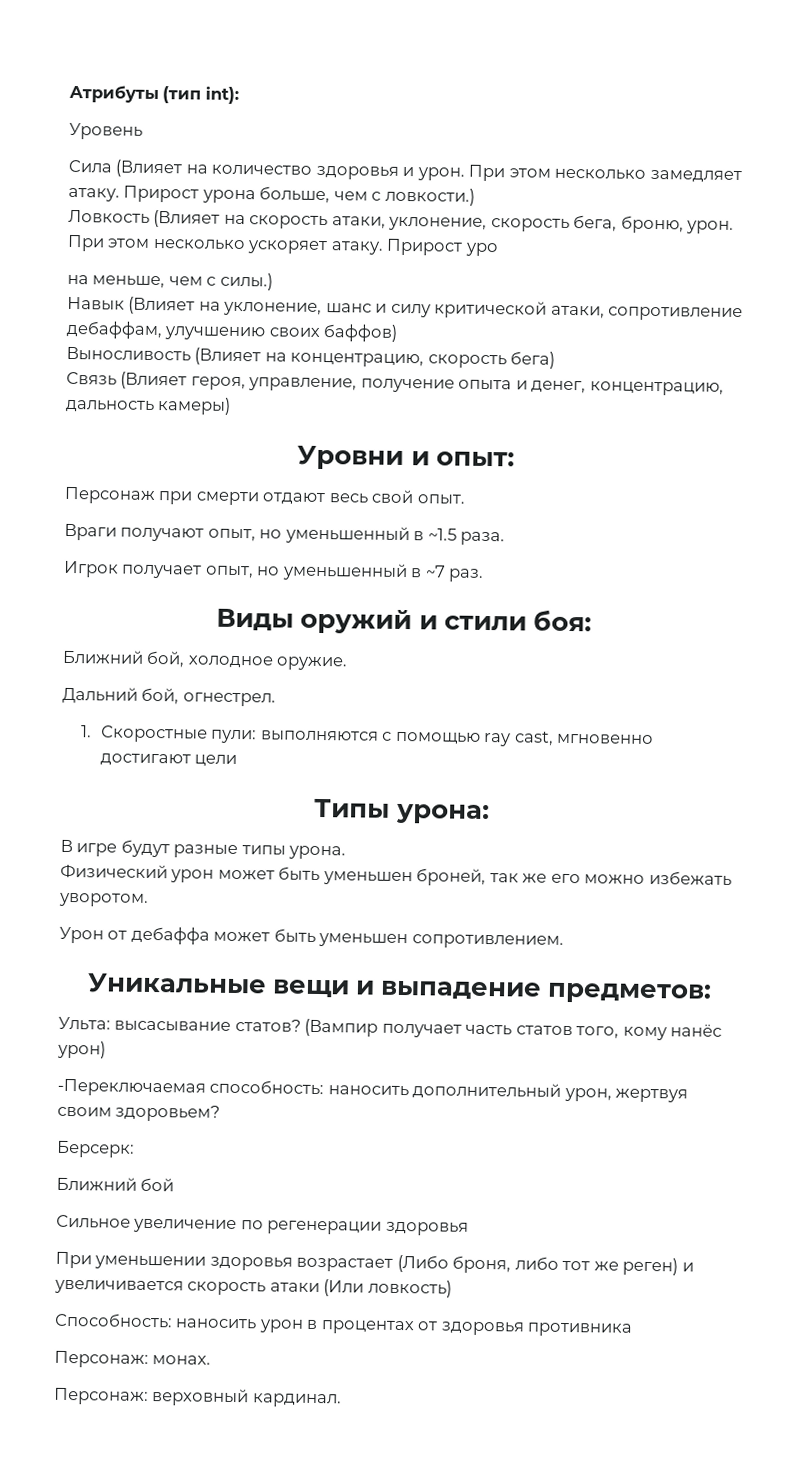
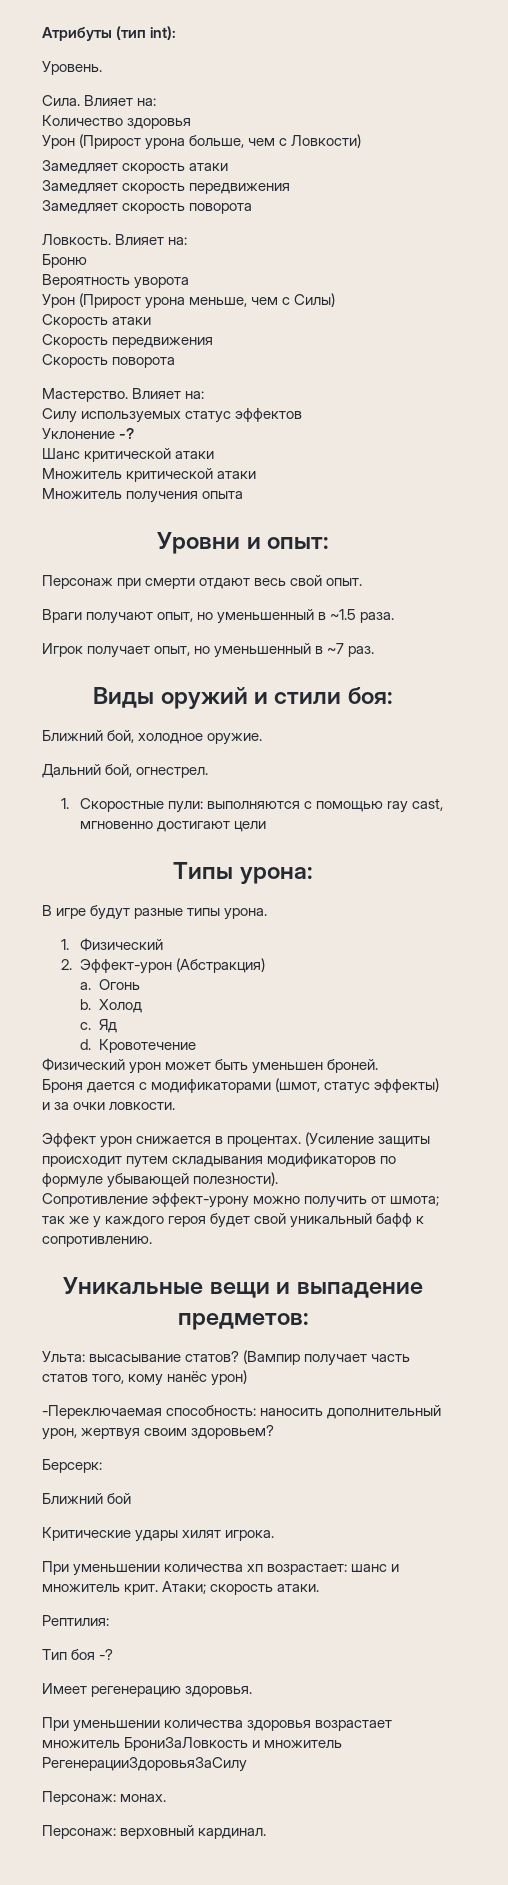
[69,122,143,140] [68,159,742,184] [68,185,475,206] [68,209,735,234] [67,234,499,257] [67,272,273,291] [67,296,744,322] [66,320,399,342] [66,346,556,369] [66,371,724,396] [65,397,232,415] Уровень // Сила (Влияет на количество здоровья и урон. При этом несколько замедляет атаку. Прирост урона больше, чем с ловкости.) // Ловкость (Влияет на скорость атаки, уклонение, скорость бега, броню, урон. При этом несколько ускоряет атаку. Прирост уро // на меньше, чем с силы.) // Навык (Влияет на уклонение, шанс и силу критической атаки, сопротивление дебаффам, улучшению своих баффов) // Выносливость (Влияет на концентрацию, скорость бега) // Связь (Влияет героя, управление, получение опыта и денег, концентрацию, дальность камеры) -> [42,61,102,75] [42,95,157,106] [42,115,192,129] [42,134,362,150] [42,160,229,174] [42,180,291,194] [42,200,253,214] [42,234,188,245] [42,254,87,268] [42,274,190,289] [42,293,336,309] [42,314,152,328] [42,334,214,348] [42,354,176,368] [42,388,205,402] [42,408,303,423] [42,428,135,439] [42,448,215,462] [42,468,257,482] [42,488,244,503] Уровень. // Сила. Влияет на: // Количество здоровья // Урон (Прирост урона больше, чем с Ловкости) // Замедляет скорость атаки // Замедляет скорость передвижения // Замедляет скорость поворота // Ловкость. Влияет на: // Броню // Вероятность уворота // Урон (Прирост урона меньше, чем с Силы) // Скорость атаки // Скорость передвижения // Скорость поворота // Мастерство. Влияет на: // Силу используемых статус эффектов // Уклонение -? // Шанс критической атаки // Множитель критической атаки // Множитель получения опыта
(347, 852) none -> [60,938,163,951] [60,958,265,974] [79,979,140,990] [79,999,142,1013] [79,1019,117,1033] [79,1039,196,1053] // 1. Физический // 2. Эффект-урон (Абстракция) // a. Огонь // b. Холод // c. Яд // d. Кровотечение
[416,868,732,887] [58,892,149,907] [59,926,564,949] броней, так же его можно избежать уворотом. // Урон от дебаффа может быть уменьшен сопротивлением. -> [327,1059,379,1073] [42,1078,440,1094] [42,1102,176,1110] [42,1132,431,1148] [42,1153,397,1168] [42,1172,279,1188] [42,1193,440,1208] [42,1213,425,1228] [42,1236,152,1247] броней. // Броня дается с модификаторами (шмот, статус эффекты) и за очки ловкости. // Эффект урон снижается в процентах. (Усиление защиты происходит путем складывания модификаторов по формуле убывающей полезности). // Сопротивление эффект-урону можно получить от шмота; так же у каждого героя будет свой уникальный бафф к сопротивлению.
[56,1214,469,1236] [55,1251,694,1276] [54,1279,452,1298] [54,1312,633,1337] Сильное увеличение по регенерации здоровья // При уменьшении здоровья возрастает (Либо броня, либо тот же реген) и увеличивается скорость атаки (Или ловкость) // Способность: наносить урон в процентах от здоровья противника -> [42,1527,275,1542] [42,1561,400,1576] [42,1581,320,1595] [42,1615,109,1626] [42,1649,114,1660] [42,1683,253,1697] [42,1717,393,1732] [42,1737,343,1751] [42,1757,247,1772] Критические удары хилят игрока. // При уменьшении количества хп возрастает: шанс и множитель крит. Атаки; скорость атаки. // Рептилия: // Тип боя -? // Имеет регенерацию здоровья. // При уменьшении количества здоровья возрастает множитель БрониЗаЛовкость и множитель РегенерацииЗдоровьяЗаСилу

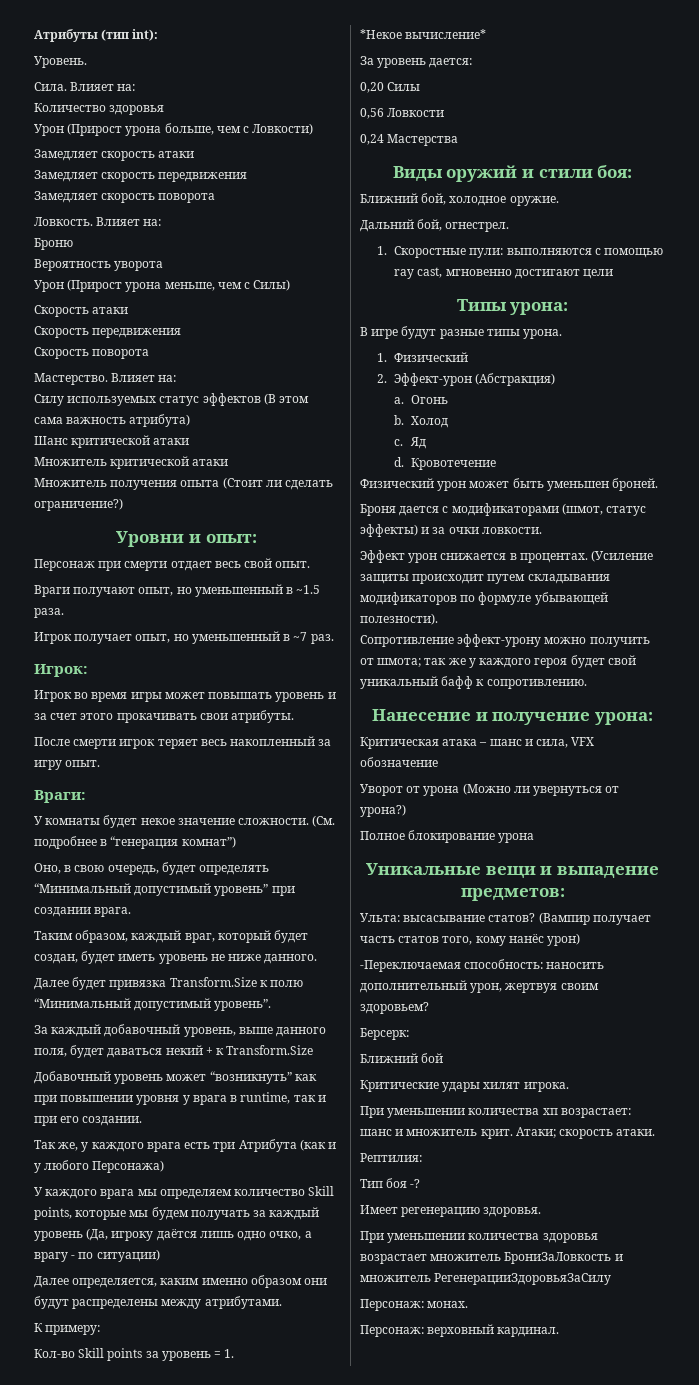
[42,428,135,439] // Уклонение -? -> [263,393,310,405] [34,414,191,427] (В этом сама важность атрибута)
(244, 495) none -> [222,477,334,490] [34,498,123,511] (Стоит ли сделать ограничение?)
[199,578,251,589] отдают -> [170,561,212,571] отдает
(375, 651) none -> [34,664,88,677] [34,690,336,702] [34,710,295,723] [34,736,332,749] [34,760,101,770] [34,790,86,803] [34,815,336,828] [34,836,236,849] [34,862,270,875] [34,883,295,896] [34,907,132,917] [34,930,309,943] [34,951,318,964] [34,977,304,990] [34,998,272,1011] [34,1024,327,1037] [34,1045,314,1058] [34,1071,317,1084] [34,1092,326,1105] [34,1116,143,1126] [34,1139,337,1152] [34,1160,165,1173] [34,1186,335,1199] [34,1207,320,1220] [34,1228,312,1241] [34,1249,160,1262] [34,1275,328,1288] [34,1296,282,1309] [34,1323,101,1335] [34,1348,235,1361] [360,29,487,39] [360,56,473,68] [360,82,421,93] [360,108,445,119] [360,134,459,146] // Игрок: // Игрок во время игры может повышать уровень и за счет этого прокачивать свои атрибуты. // После смерти игрок теряет весь накопленный за игру опыт. // Враги: // У комнаты будет некое значение сложности. (См. подробнее в “генерация комнат”) // Оно, в свою очередь, будет определять “Минимальный допустимый уровень” при создании врага. // Таким образом, каждый враг, который будет создан, будет иметь уровень не ниже данного. // Далее будет привязка Transform.Size к полю “Минимальный допустимый уровень”. // За каждый добавочный уровень, выше данного поля, будет даваться некий + к Transform.Size // Добавочный уровень может “возникнуть” как при повышении уровня у врага в runtime, так и при его создании. // Так же, у каждого врага есть три Атрибута (как и у любого Персонажа) // У каждого врага мы определяем количество Skill points, которые мы будем получать за каждый уровень (Да, игроку даётся лишь одно очко, а врагу - по ситуации) // Далее определяется, каким именно образом они будут распределены между атрибутами. // К примеру: // Кол-во Skill points за уровень = 1. // *Некое вычисление* // За уровень дается: // 0,20 Силы // 0,56 Ловкости // 0,24 Мастерства
(152, 1241) none -> [372,709,653,725] [360,737,595,749] [360,757,438,767] [360,783,620,796] [360,804,406,817] [360,830,535,843] // Нанесение и получение урона: // Критическая атака – шанс и сила, VFX обозначение // Уворот от урона (Можно ли увернуться от урона?) // Полное блокирование урона

